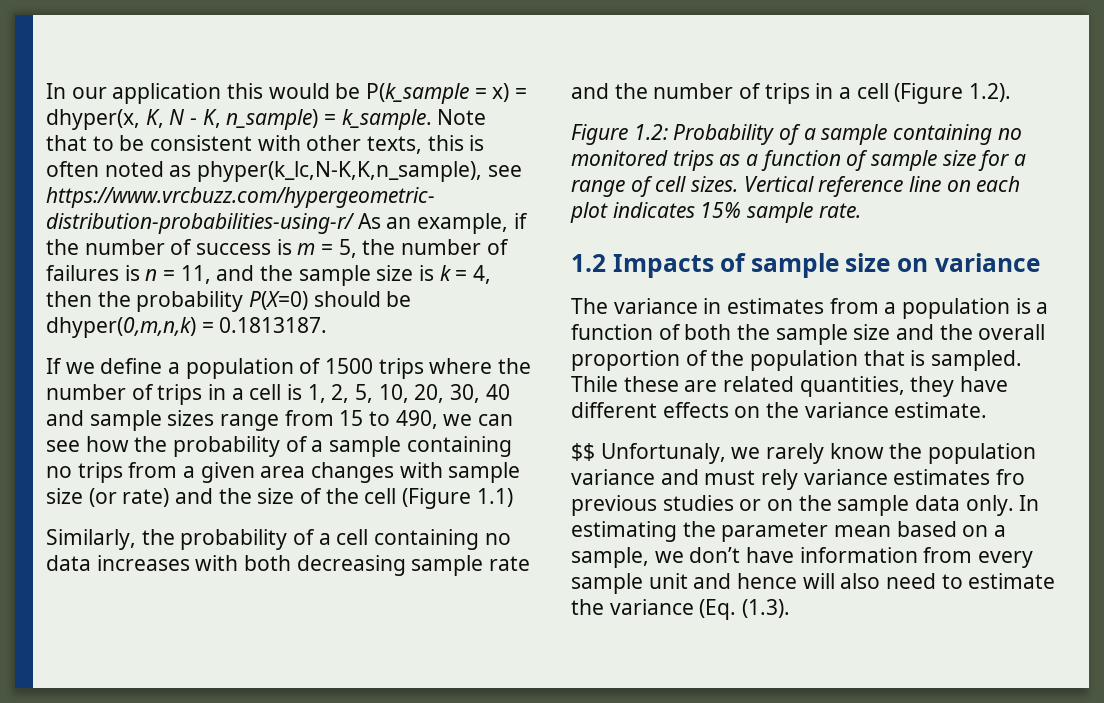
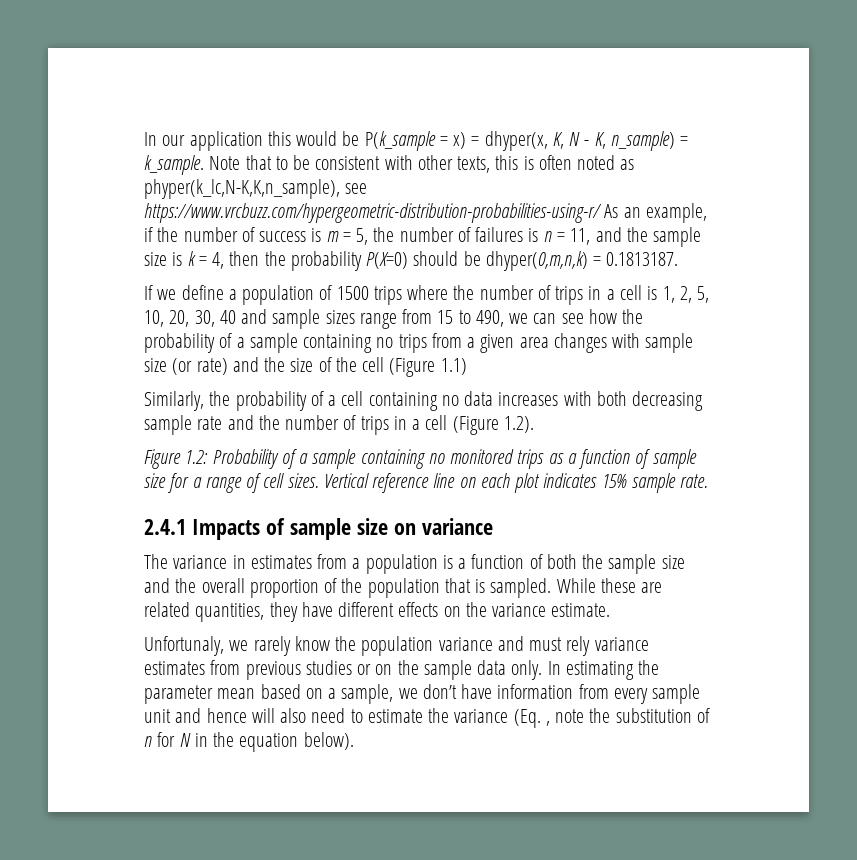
[571,254,606,272] 1.2 -> [144,519,186,535] 2.4.1
[571,376,618,392] Thile -> [556,578,596,593] While
[571,443,595,461] $$ -> (611, 610) none
[996,469,1026,485] fro -> [210,660,241,675] from
[742,599,791,618] (1.3). -> [545,708,710,726] [144,732,354,752] , note the substitution of n for N in the equation below).

